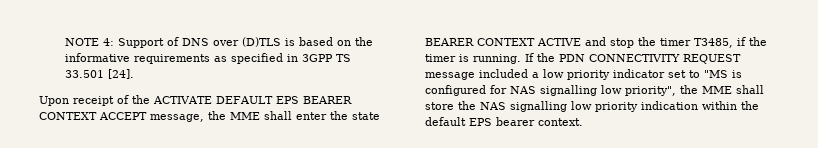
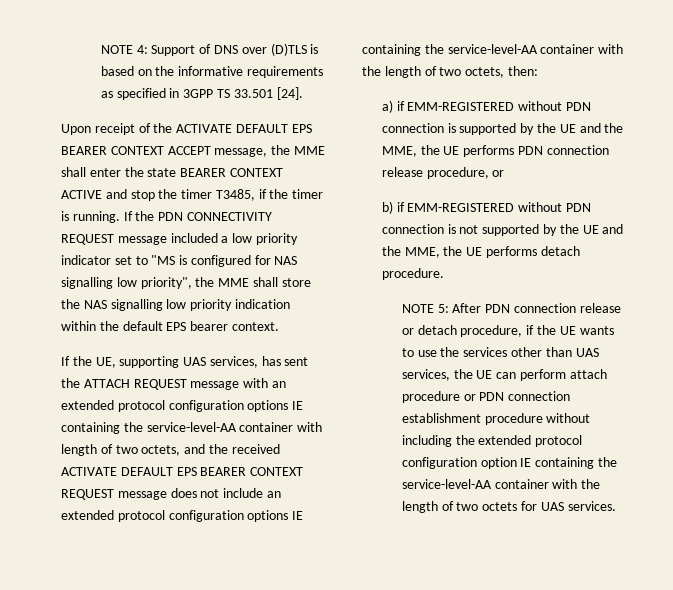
(583, 122) none -> [61,356,309,368] [61,378,286,390] [61,400,304,412] [61,422,323,434] [61,444,280,456] [61,467,304,476] [61,488,281,500] [61,510,304,522] [362,44,624,56] [362,66,538,78] [381,100,592,113] [381,123,624,135] [381,145,609,157] [381,167,505,179] [381,201,592,214] [381,224,624,236] [381,246,580,258] [381,268,444,280] [401,303,621,313] [401,325,614,337] [401,347,599,357] [401,369,607,381] [401,391,571,403] [401,413,591,425] [401,435,583,447] [401,457,617,469] [401,479,601,489] [401,501,616,513] // If the UE, supporting UAS services, has sent the ATTACH REQUEST message with an extended protocol configuration options IE containing the service-level-AA container with length of two octets, and the received ACTIVATE DEFAULT EPS BEARER CONTEXT REQUEST message does not include an extended protocol configuration options IE containing the service-level-AA container with the length of two octets, then: // a) if EMM-REGISTERED without PDN connection is supported by the UE and the MME, the UE performs PDN connection release procedure, or // b) if EMM-REGISTERED without PDN connection is not supported by the UE and the MME, the UE performs detach procedure. // NOTE 5: After PDN connection release or detach procedure, if the UE wants to use the services other than UAS services, the UE can perform attach procedure or PDN connection establishment procedure without including the extended protocol configuration option IE containing the service-level-AA container with the length of two octets for UAS services.

